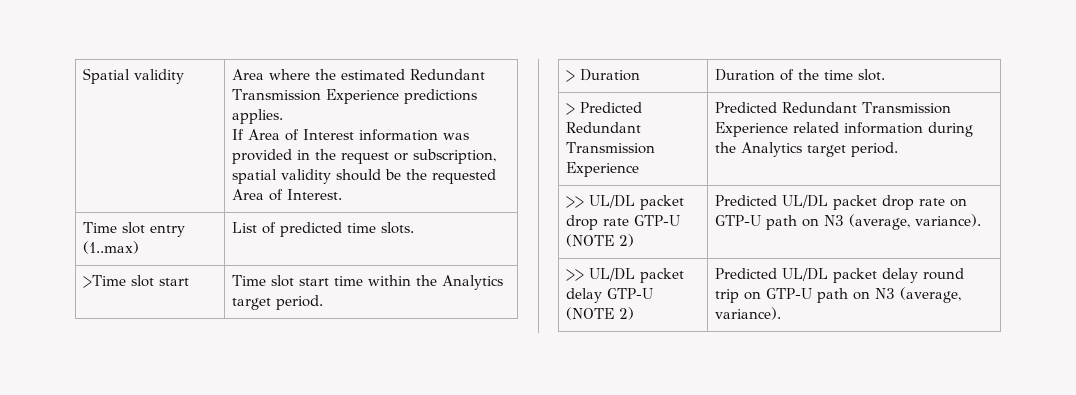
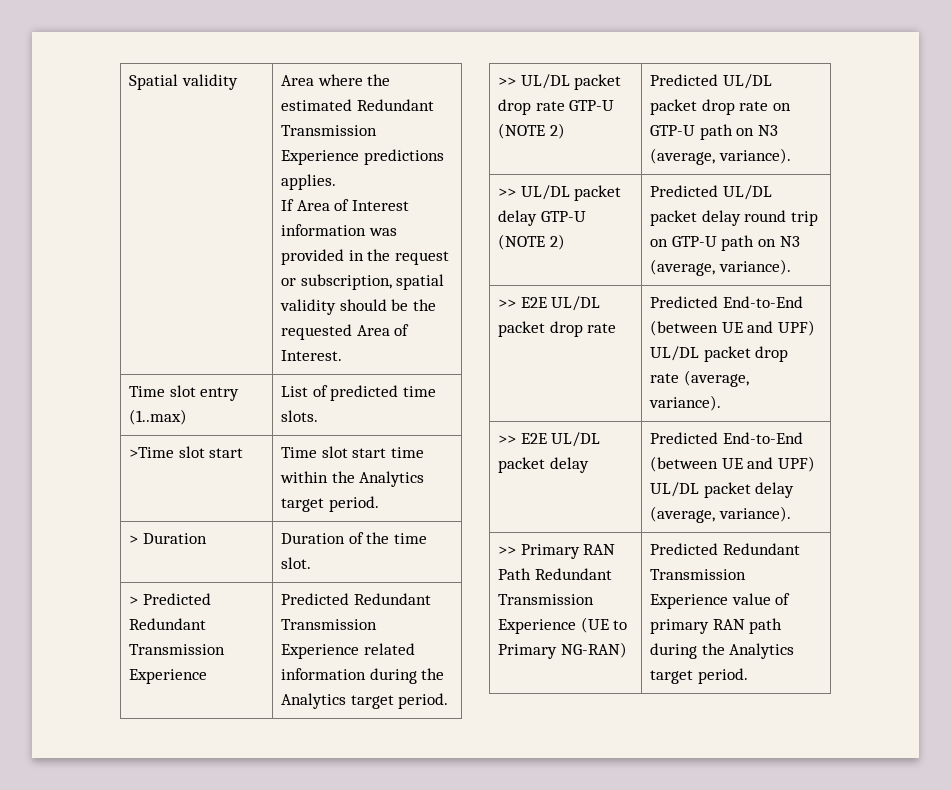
(782, 313) none -> [498,296,601,311] [498,321,617,337] [650,296,803,308] [650,320,815,336] [650,346,789,362] [650,370,749,387] [649,395,722,411] [498,432,601,447] [498,457,589,473] [650,432,803,444] [650,456,815,472] [650,482,795,498] [650,506,791,523] [498,544,616,559] [498,568,612,580] [498,594,595,605] [498,617,628,634] [498,642,627,659] [650,543,800,555] [650,569,747,580] [650,593,791,609] [650,618,783,634] [650,643,795,659] [650,668,748,684] // >> E2E UL/DL packet drop rate | Predicted End-to-End (between UE and UPF) UL/DL packet drop rate (average, variance). // >> E2E UL/DL packet delay | Predicted End-to-End (between UE and UPF) UL/DL packet delay (average, variance). // >> Primary RAN Path Redundant Transmission Experience (UE to Primary NG-RAN) | Predicted Redundant Transmission Experience value of primary RAN path during the Analytics target period.

